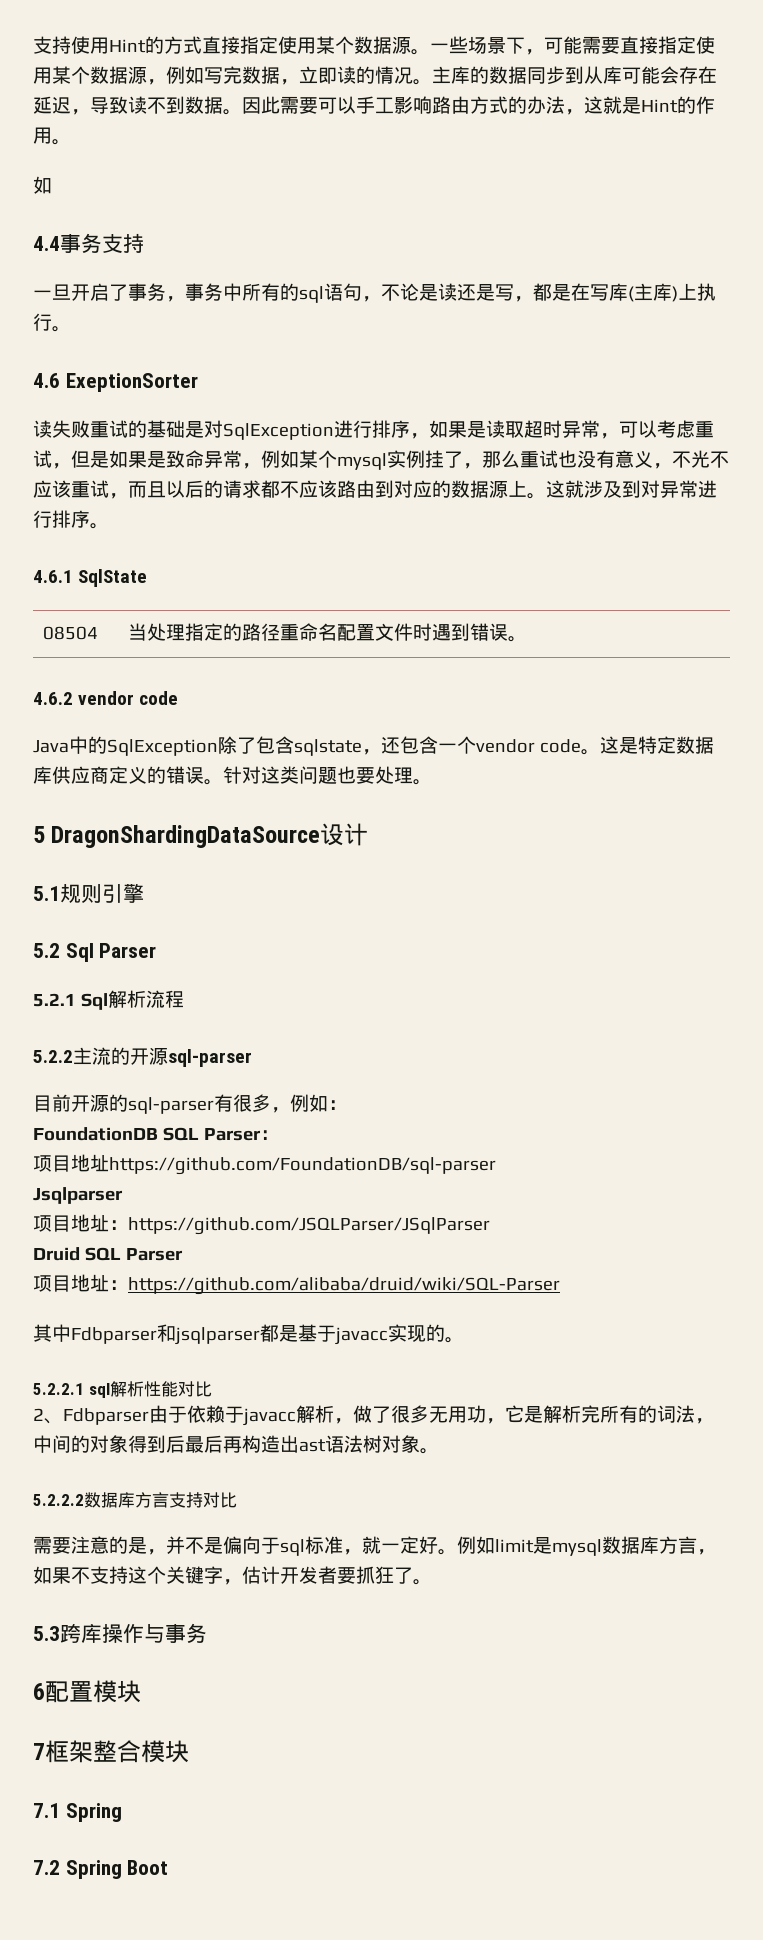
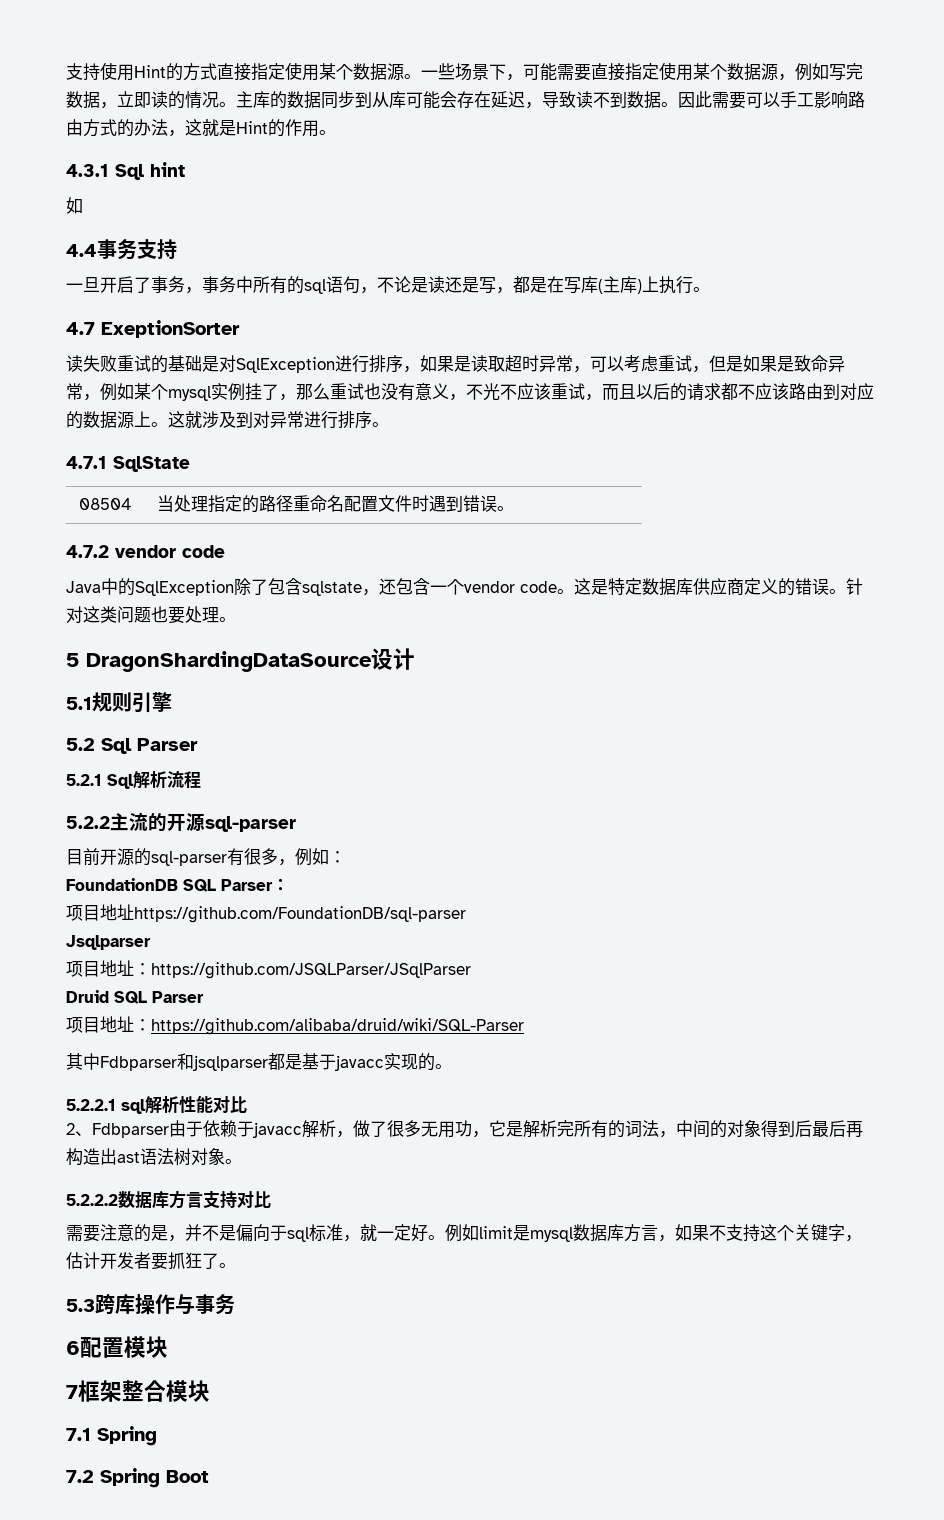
(71, 142) none -> [66,162,185,180] // 4.3.1 Sql hint
[33,373,60,388] 4.6 -> [66,322,95,335] 4.7
[33,570,73,583] 4.6.1 -> [66,456,107,469] 4.7.1
[33,692,73,705] 4.6.2 -> [66,545,109,558] 4.7.2

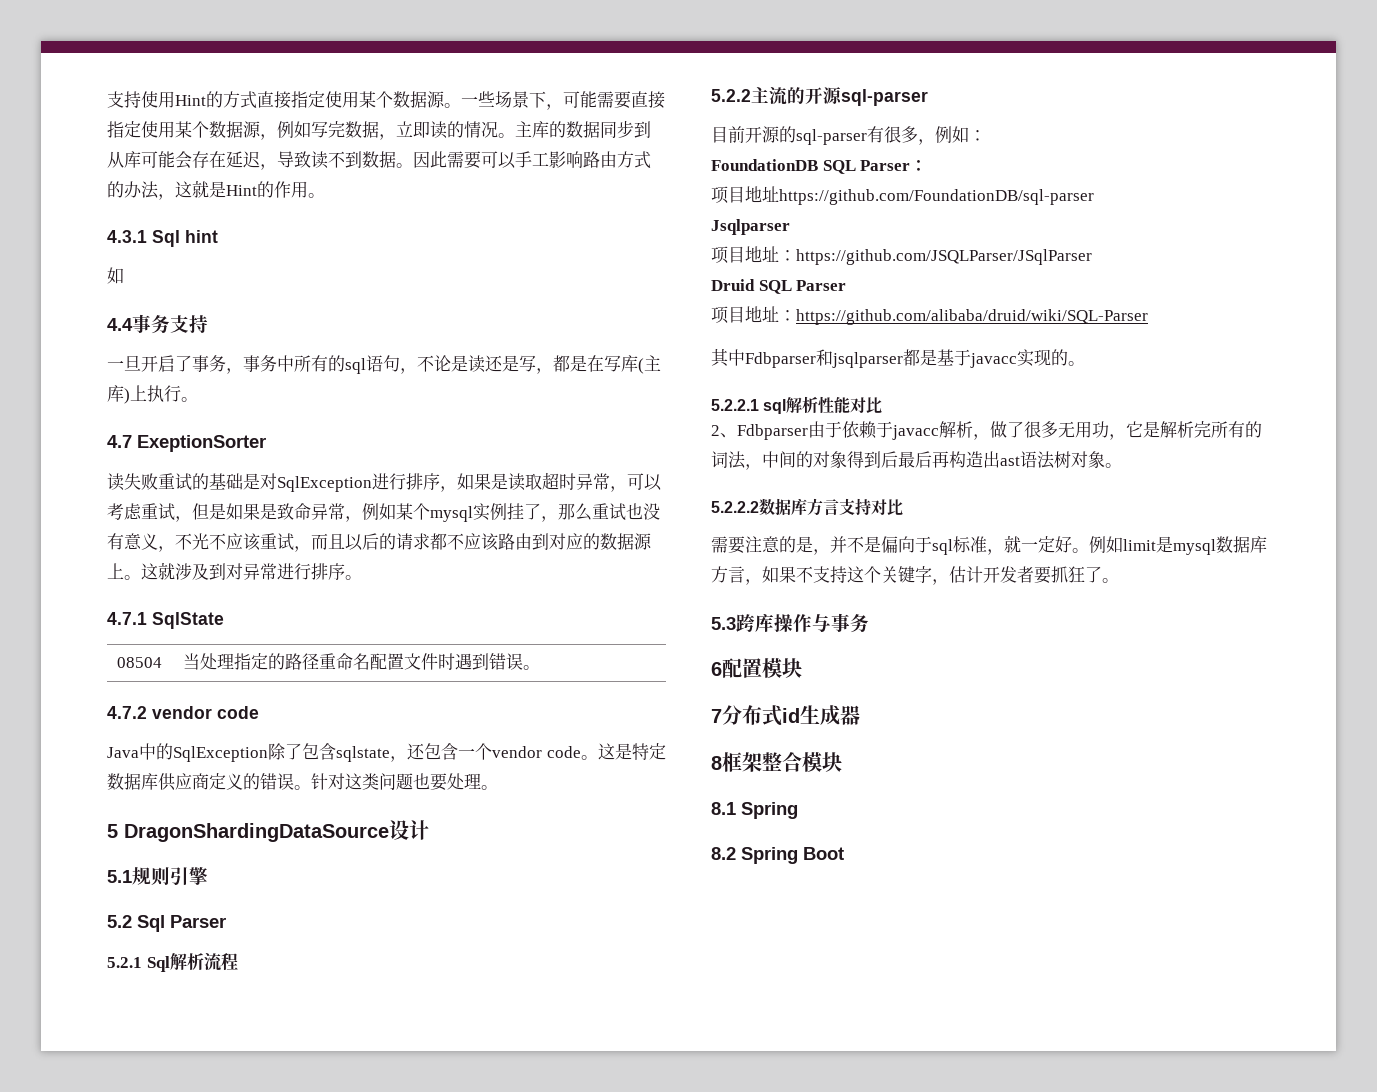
(78, 1392) none -> [722,705,860,726] [711,756,722,770] 分布式id生成器 // 8
[66,1428,91,1441] 7.1 -> [711,802,736,815] 8.1
[66,1470,94,1483] 7.2 -> [711,847,736,860] 8.2

